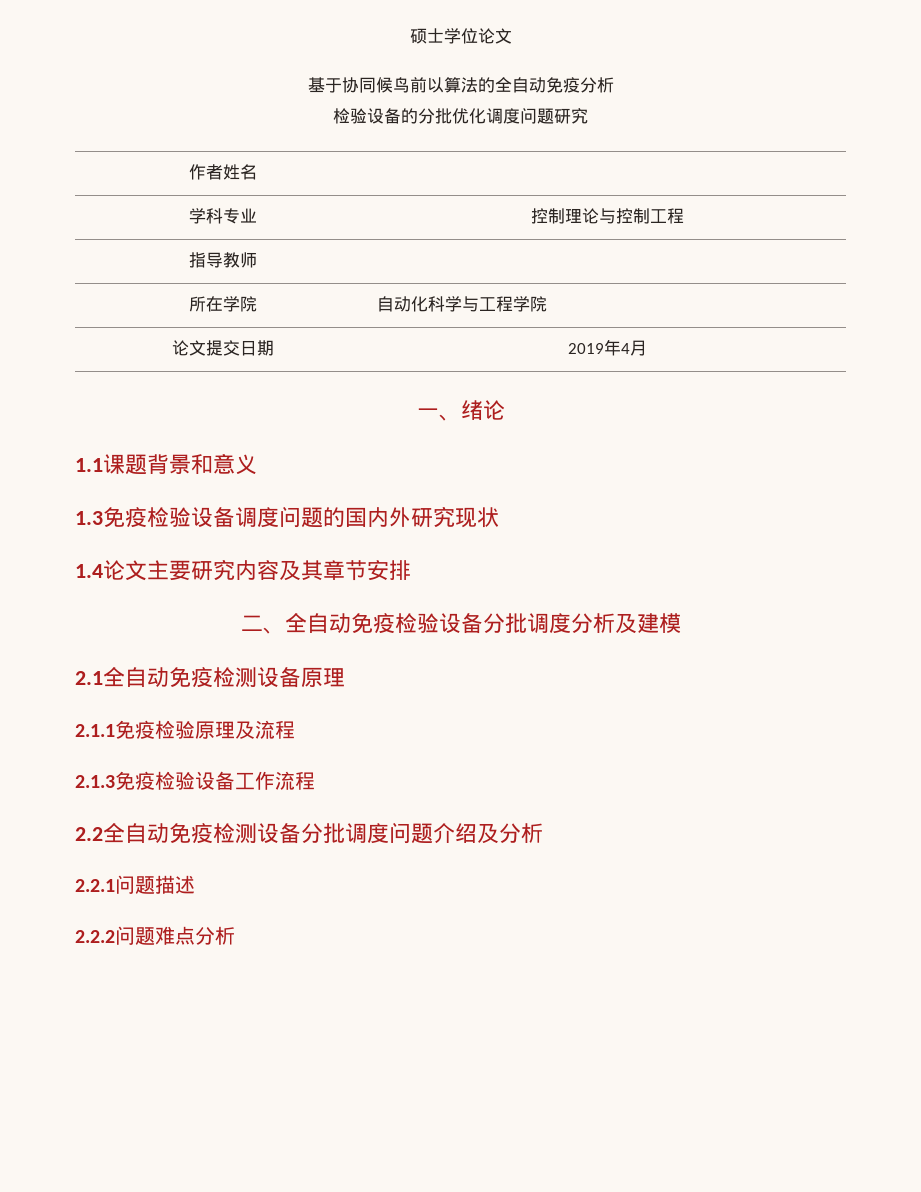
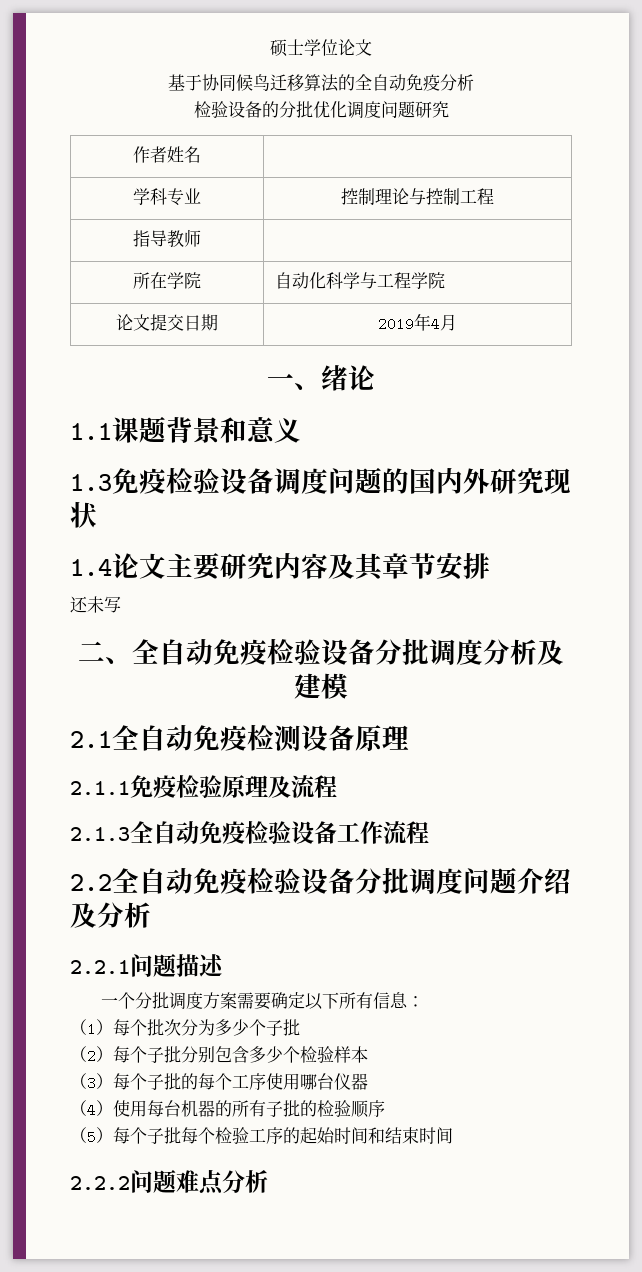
[409,77,444,93] 前以 -> [270,74,304,91] 迁移
(411, 570) none -> [70,596,121,613] // 还未写
(115, 781) none -> [130,821,199,844] 全自动
[235,823,257,844] 测 -> [274,868,301,894] 验
(195, 884) none -> [101,992,425,1010] [70,1019,300,1036] [70,1046,368,1063] [70,1073,368,1090] [70,1100,385,1118] [70,1127,453,1144] // 一个分批调度方案需要确定以下所有信息： // （1）每个批次分为多少个子批 // （2）每个子批分别包含多少个检验样本 // （3）每个子批的每个工序使用哪台仪器 // （4）使用每台机器的所有子批的检验顺序 // （5）每个子批每个检验工序的起始时间和结束时间

